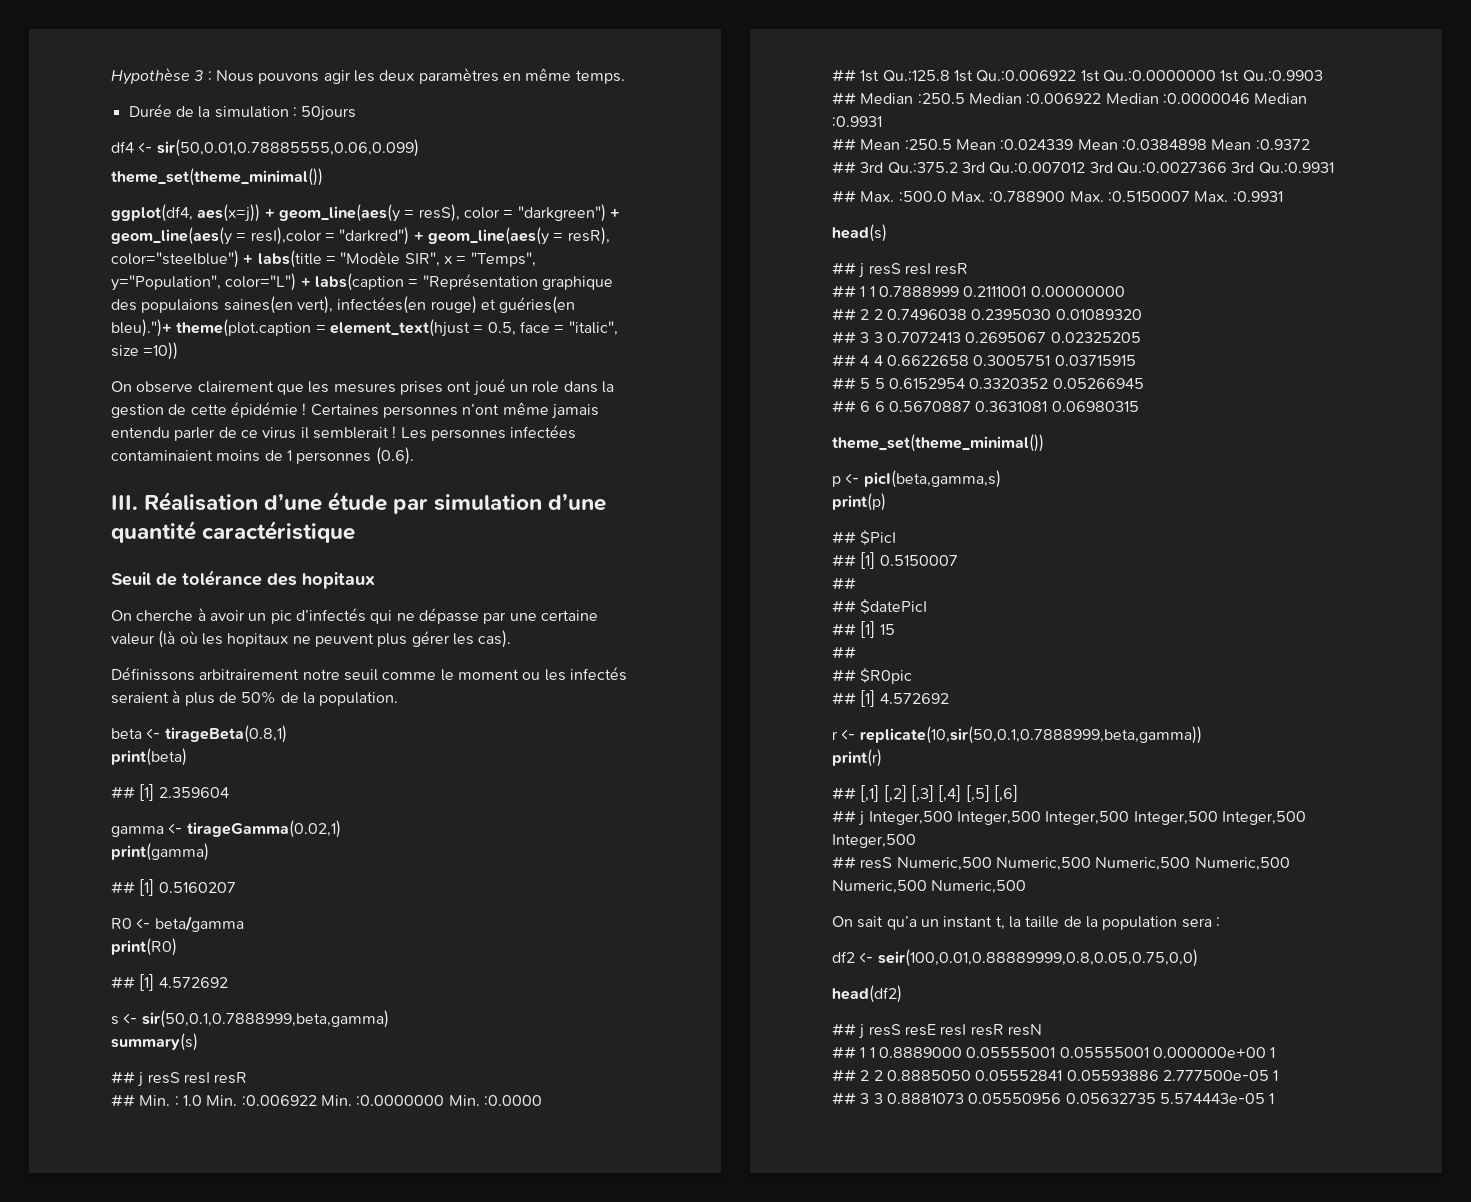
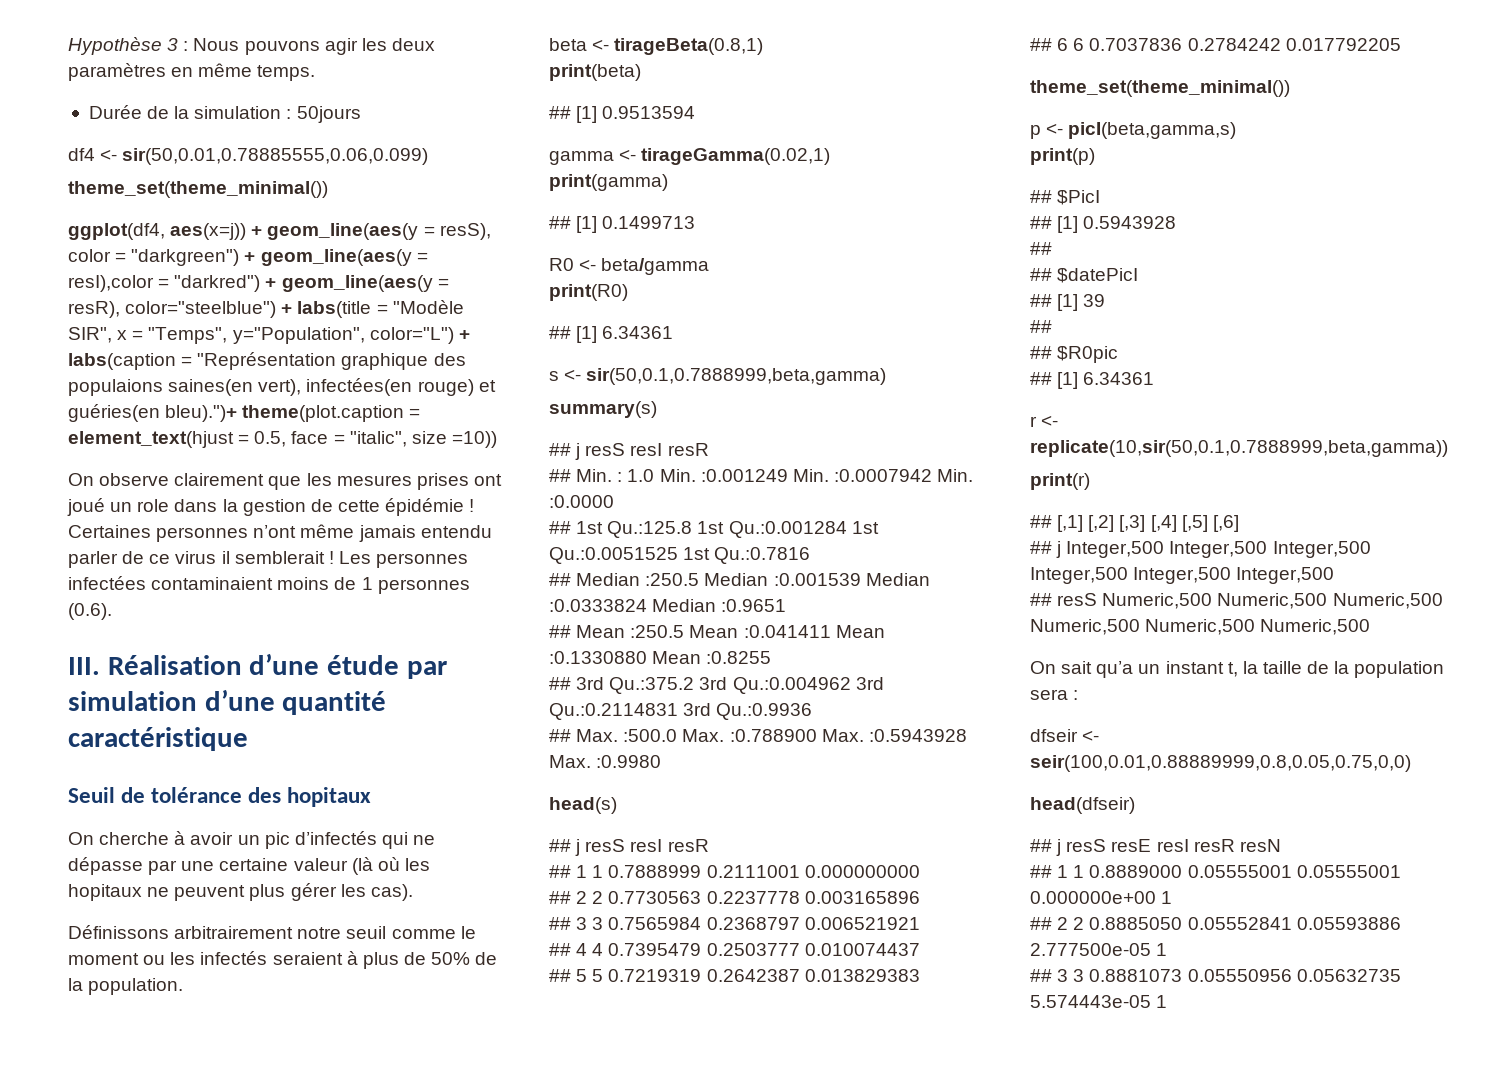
[158,787,229,798] 2.359604 -> [602,106,696,119] 0.9513594
[158,882,236,893] 0.5160207 -> [602,216,696,229] 0.1499713
[158,977,228,988] 4.572692 -> [602,326,674,339] 6.34361
[241,1095,445,1106] :0.006922 Min. :0.0000000 -> [700,469,932,482] :0.001249 Min. :0.0007942
[976,70,1323,82] Qu.:0.006922 1st Qu.:0.0000000 1st Qu.:0.9903 -> [728,521,879,538] [549,547,811,564] Qu.:0.001284 1st Qu.:0.0051525 1st Qu.:0.7816
[1026,93,1308,104] [832,116,882,127] :0.006922 Median :0.0000046 Median :0.9931 -> [773,573,930,586] [549,599,787,612] :0.001539 Median :0.0333824 Median :0.9651
[1000,139,1310,150] :0.024339 Mean :0.0384898 Mean :0.9372 -> [743,625,885,638] [549,651,772,664] :0.041411 Mean :0.1330880 Mean :0.8255
[989,162,1334,174] Qu.:0.007012 3rd Qu.:0.0027366 3rd Qu.:0.9931 -> [732,677,884,694] [549,703,813,720] Qu.:0.004962 3rd Qu.:0.2114831 3rd Qu.:0.9936
[1107,191,1283,202] :0.5150007 Max. :0.9931 -> [868,729,967,742] [549,755,662,768] :0.5943928 Max. :0.9980
[1030,286,1125,297] [832,308,1142,321] [832,331,1141,344] 0.00000000 // ## 2 2 0.7496038 0.2395030 0.01089320 // ## 3 3 0.7072413 0.2695067 0.02325205 -> [804,865,920,878] [549,891,920,904] [549,917,920,930] 0.000000000 // ## 2 2 0.7730563 0.2237778 0.003165896 // ## 3 3 0.7565984 0.2368797 0.006521921
[886,355,1136,366] 0.6622658 0.3005751 0.03715915 -> [608,943,920,956] 0.7395479 0.2503777 0.010074437
[888,378,1144,389] 0.6152954 0.3320352 0.05266945 -> [608,969,920,982] 0.7219319 0.2642387 0.013829383
[888,401,1139,412] 0.5670887 0.3631081 0.06980315 -> [1089,38,1401,51] 0.7037836 0.2784242 0.017792205
[879,555,958,566] 0.5150007 -> [1083,216,1177,229] 0.5943928
[879,624,895,635] 15 -> [1083,294,1106,307] 39
[879,693,949,704] 4.572692 -> [1083,372,1155,385] 6.34361
[832,951,855,963] df2 -> [1030,729,1078,742] dfseir
[832,985,902,1003] head(df2) -> [1030,797,1135,814] head(dfseir)

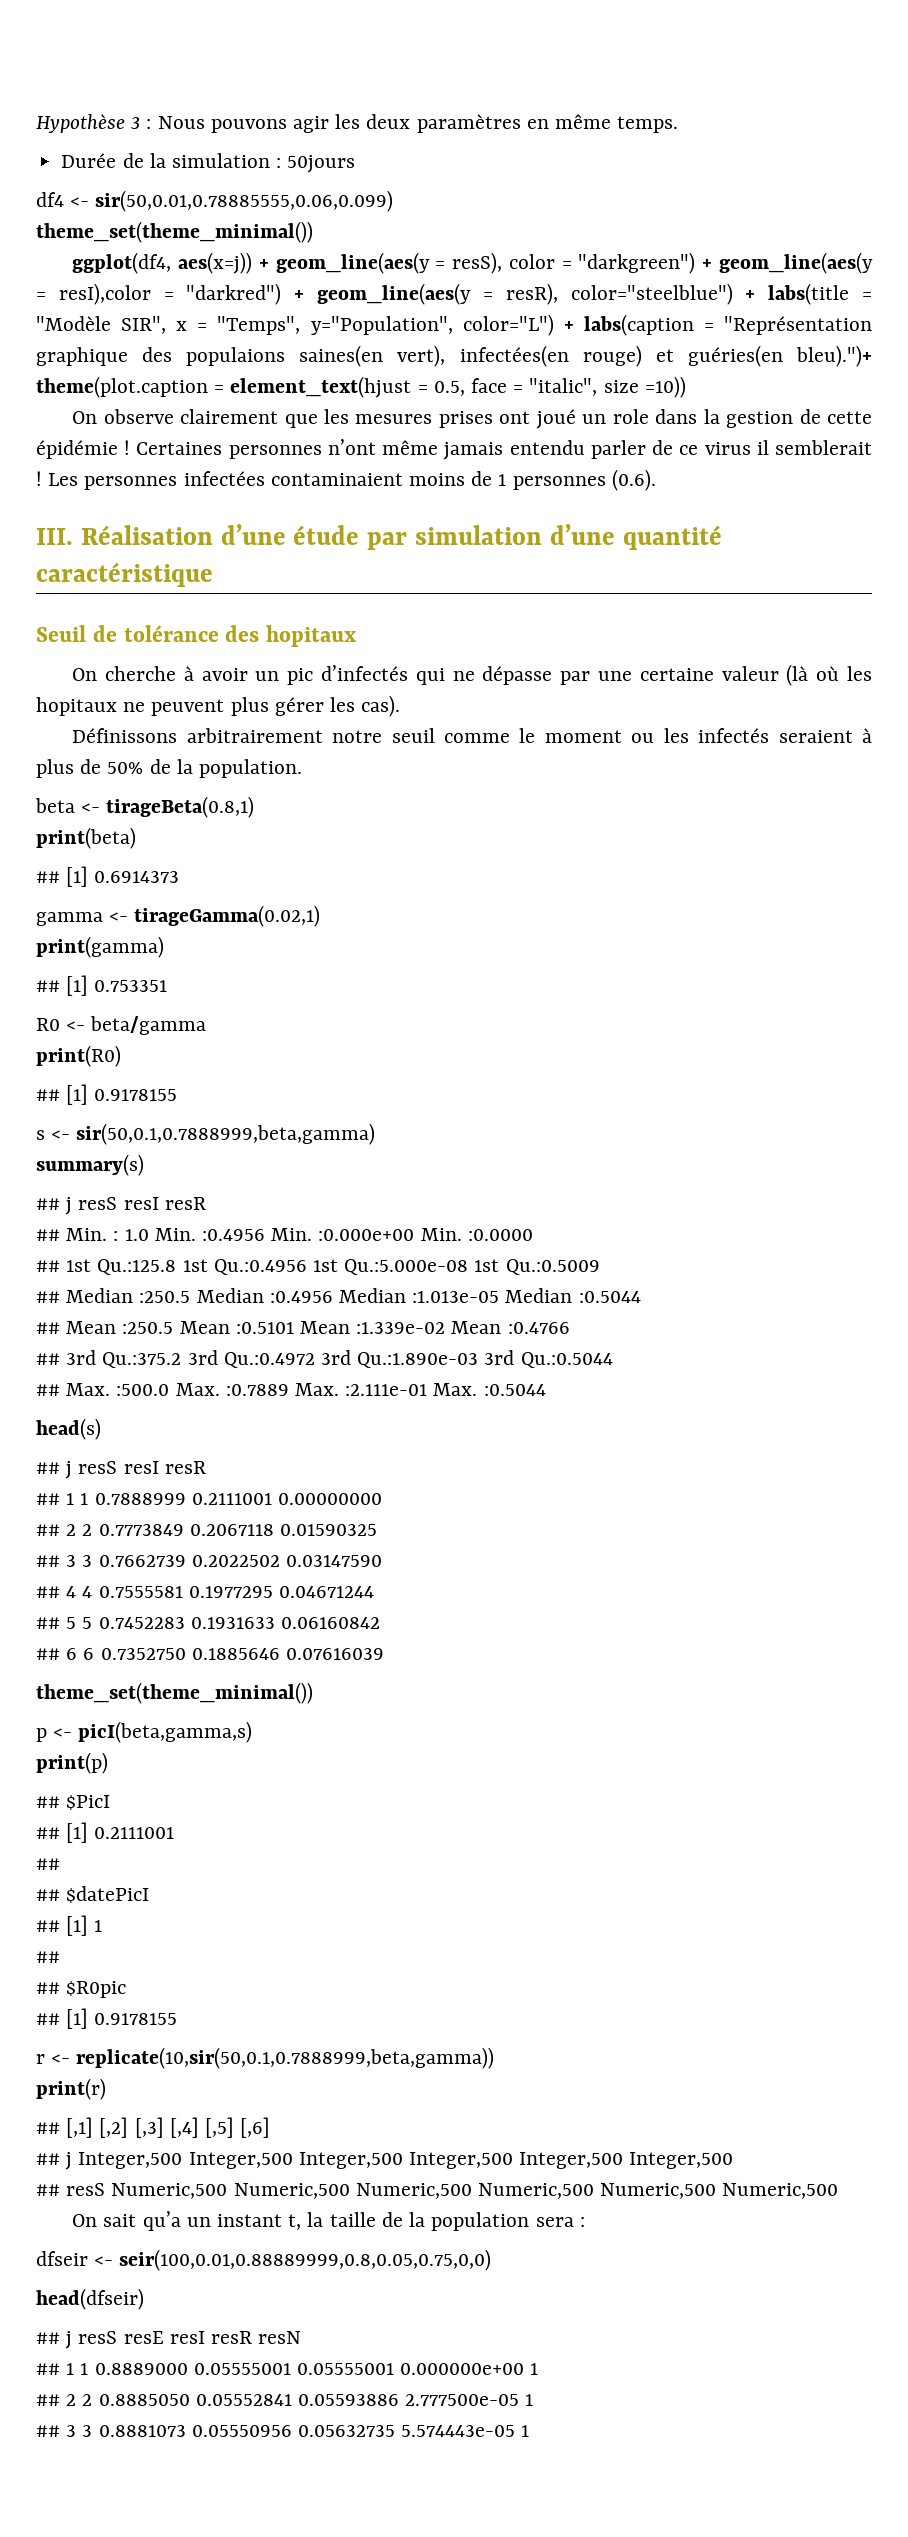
[602,106,696,119] 0.9513594 -> [94,871,180,883] 0.6914373
[602,216,696,229] 0.1499713 -> [94,980,168,992] 0.753351
[602,326,674,339] 6.34361 -> [94,1089,178,1101] 0.9178155
[700,469,932,482] :0.001249 Min. :0.0007942 -> [202,1228,415,1241] :0.4956 Min. :0.000e+00
[728,521,879,538] [549,547,811,564] Qu.:0.001284 1st Qu.:0.0051525 1st Qu.:0.7816 -> [213,1259,600,1275] Qu.:0.4956 1st Qu.:5.000e-08 1st Qu.:0.5009
[773,573,930,586] [549,599,787,612] :0.001539 Median :0.0333824 Median :0.9651 -> [269,1288,641,1303] :0.4956 Median :1.013e-05 Median :0.5044
[743,625,885,638] [549,651,772,664] :0.041411 Mean :0.1330880 Mean :0.8255 -> [235,1321,570,1334] :0.5101 Mean :1.339e-02 Mean :0.4766
[732,677,884,694] [549,703,813,720] Qu.:0.004962 3rd Qu.:0.2114831 3rd Qu.:0.9936 -> [223,1350,613,1368] Qu.:0.4972 3rd Qu.:1.890e-03 3rd Qu.:0.5044
[729,729,967,742] [549,755,662,768] :0.788900 Max. :0.5943928 Max. :0.9980 -> [225,1383,546,1396] :0.7889 Max. :2.111e-01 Max. :0.5044
[804,865,920,878] [549,891,920,904] [549,917,920,930] 0.000000000 // ## 2 2 0.7730563 0.2237778 0.003165896 // ## 3 3 0.7565984 0.2368797 0.006521921 -> [278,1493,383,1505] [36,1524,378,1536] [36,1555,383,1567] 0.00000000 // ## 2 2 0.7773849 0.2067118 0.01590325 // ## 3 3 0.7662739 0.2022502 0.03147590
[608,943,920,956] 0.7395479 0.2503777 0.010074437 -> [98,1586,375,1598] 0.7555581 0.1977295 0.04671244
[608,969,920,982] 0.7219319 0.2642387 0.013829383 -> [98,1617,381,1629] 0.7452283 0.1931633 0.06160842
[1089,38,1401,51] 0.7037836 0.2784242 0.017792205 -> [100,1648,385,1660] 0.7352750 0.1885646 0.07616039
[1083,216,1177,229] 0.5943928 -> [94,1827,175,1839] 0.2111001
[1083,294,1106,307] 39 -> [94,1920,103,1932] 1
[1083,372,1155,385] 6.34361 -> [94,2013,178,2025] 0.9178155

